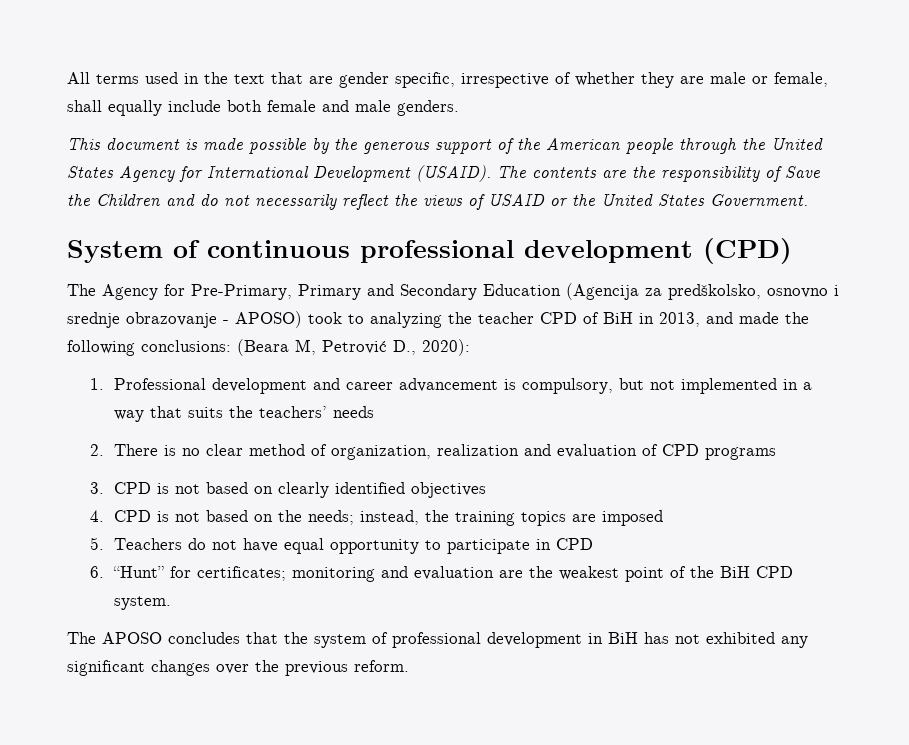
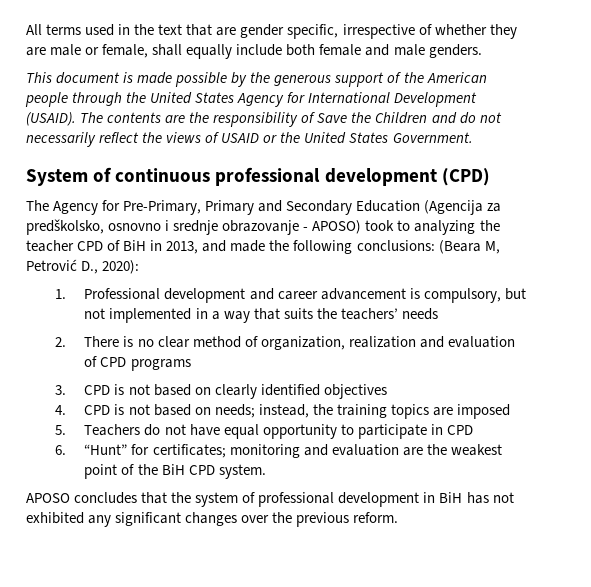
[277,510,302,522] the -> (211, 411) none
[67,632,96,644] The -> (266, 471) none

